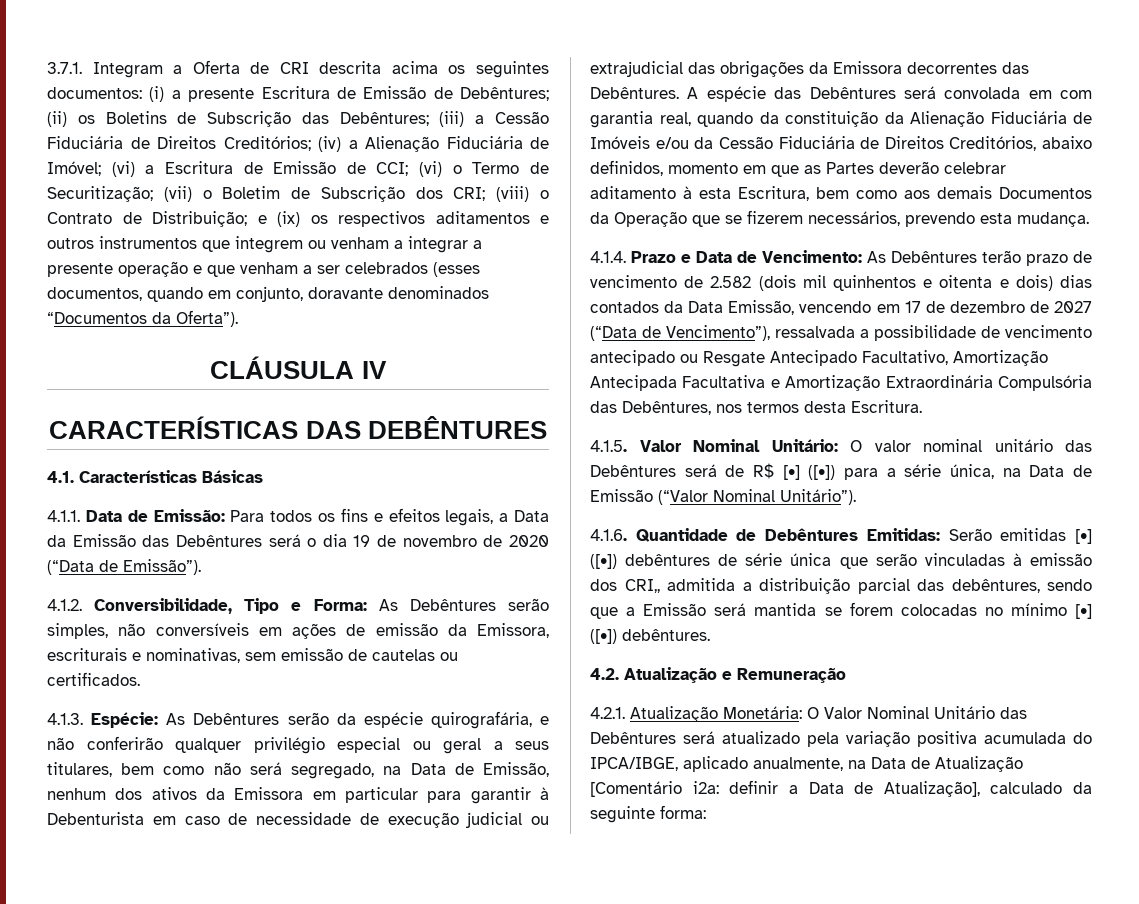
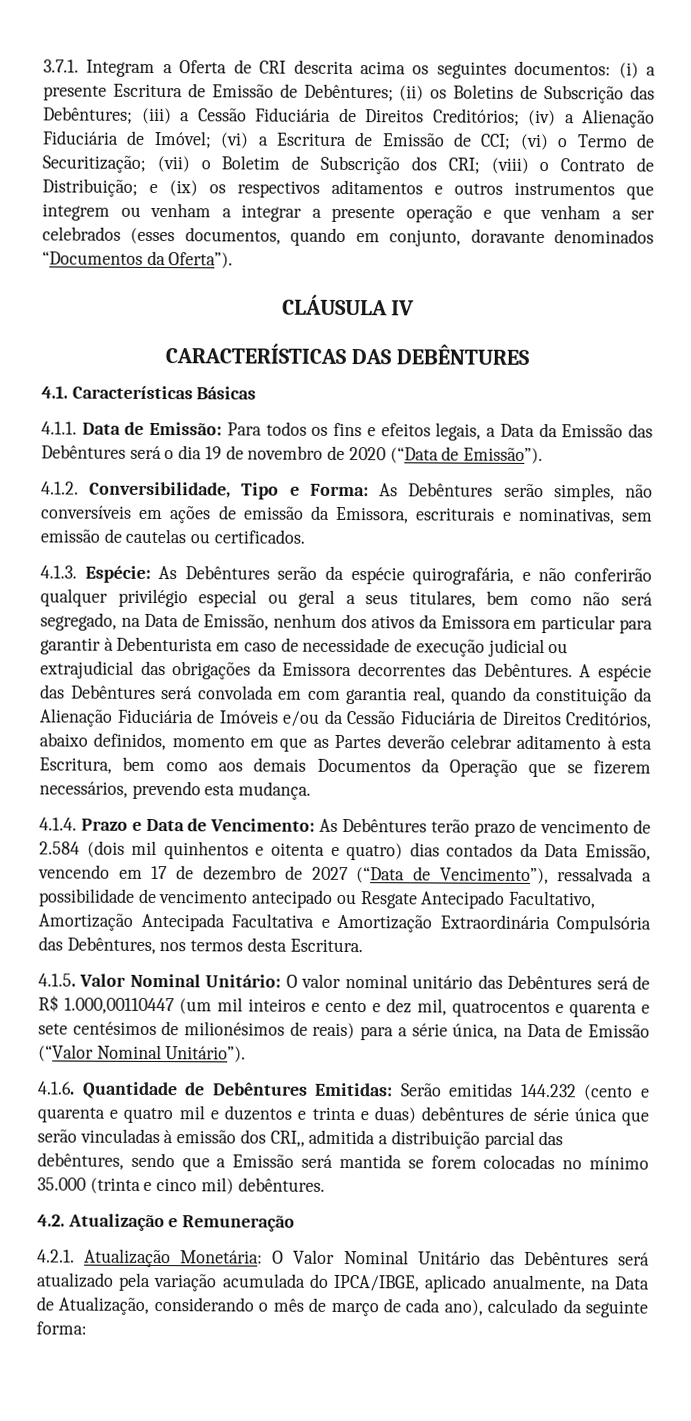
[710,276,752,288] 2.582 -> [39,841,80,855] 2.584
[1015,275,1053,291] dois) -> [346,843,404,861] quatro)
[782,465,836,480] [•] ([•]) -> [64,997,650,1018] [38,1021,356,1040] 1.000,00110447 (um mil inteiros e cento e dez mil, quatrocentos e quarenta e sete centésimos de milionésimos de reais)
[1075,529,1092,544] [590,554,617,569] [•] ([•]) -> [519,1083,650,1101] [37,1105,416,1124] 144.232 (cento e quarenta e quatro mil e duzentos e trinta e duas)
[1075,604,1092,619] [590,629,617,644] [•] ([•]) -> [37,1177,234,1195] 35.000 (trinta e cinco mil)
[917,731,977,747] positiva -> (218, 1283) none
[935,756,1023,772] [590,780,980,797] Atualização [Comentário i2a: definir a Data de Atualização], -> [58,1296,483,1317] Atualização, considerando o mês de março de cada ano),

